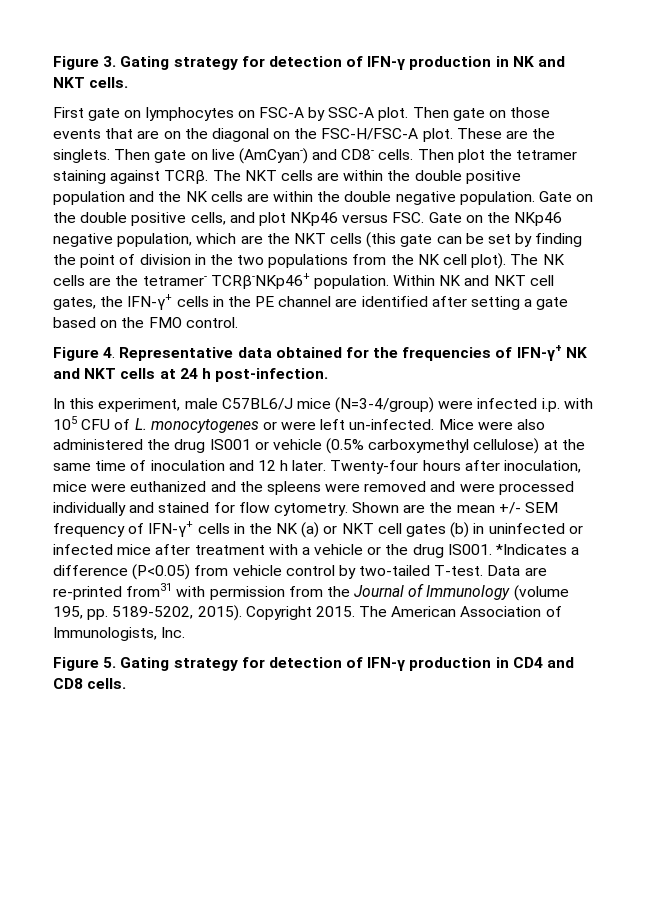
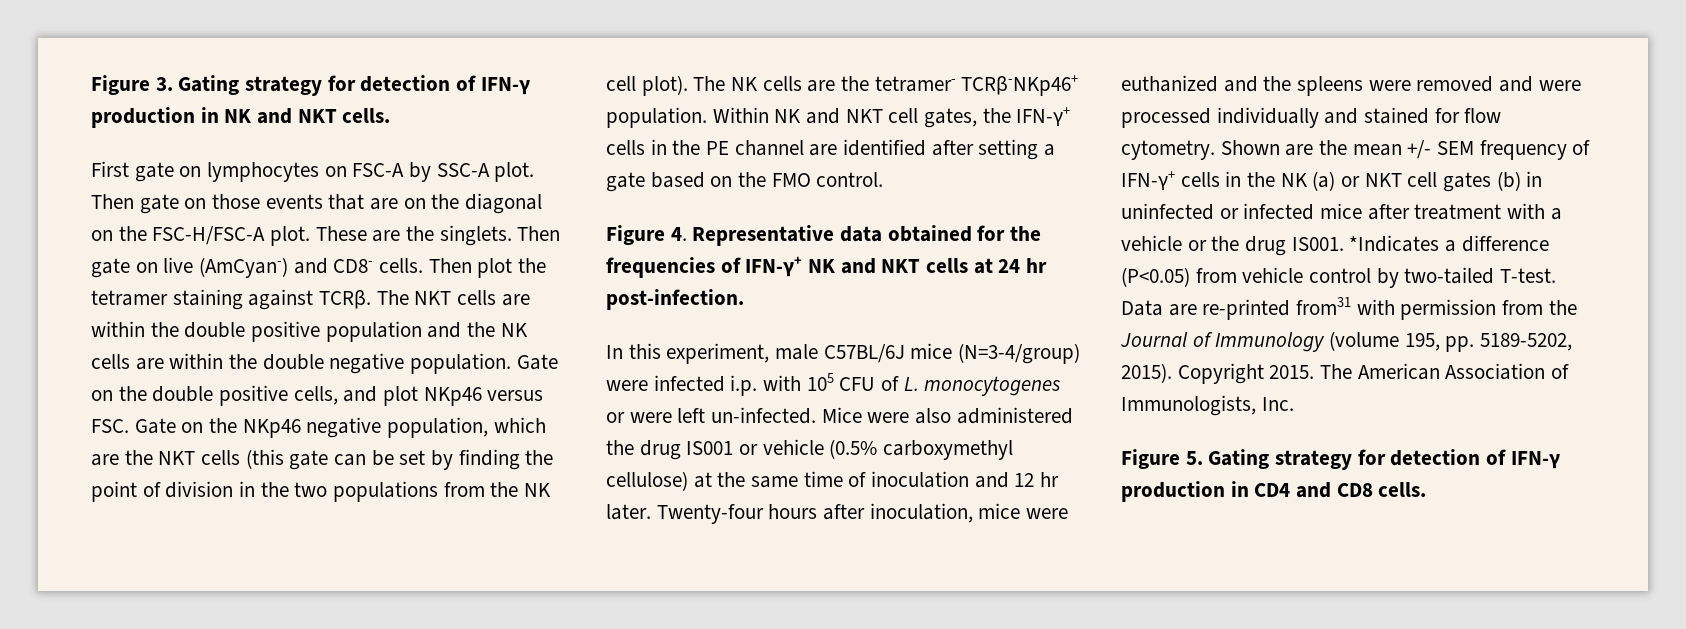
[201,368,211,379] h -> [1026,258,1048,273] hr
[221,398,293,410] C57BL6/J -> [823,344,905,363] C57BL/6J
[280,460,289,471] h -> [1040,472,1060,487] hr

